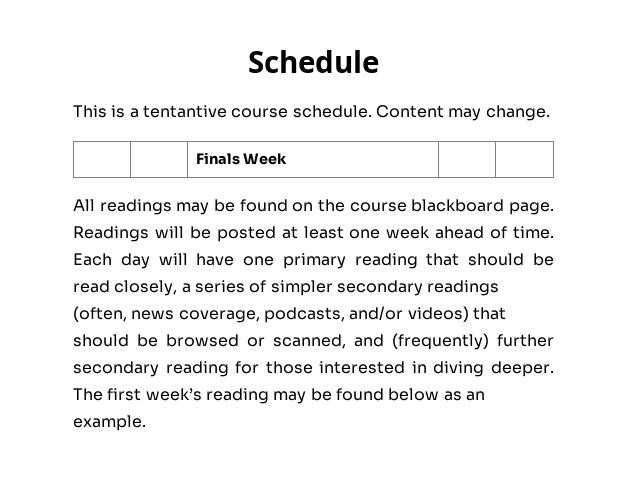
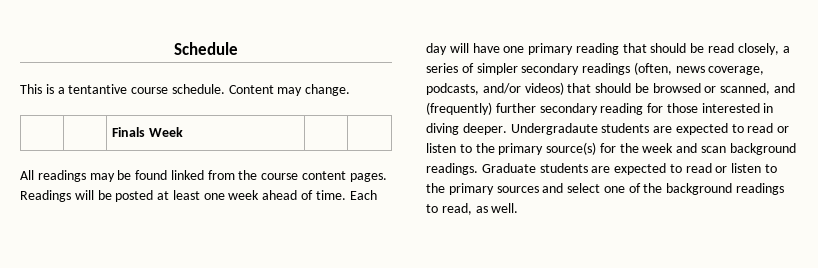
[292,199,554,215] on the course blackboard page. -> [170,170,387,182] linked from the course content pages.
[73,388,485,404] [73,415,146,431] The first week’s reading may be found below as an example. -> [510,123,790,135] [426,142,796,155] [426,163,778,175] [426,183,785,195] [426,203,519,215] Undergradaute students are expected to read or listen to the primary source(s) for the week and scan background readings. Graduate students are expected to read or listen to the primary sources and select one of the background readings to read, as well.

